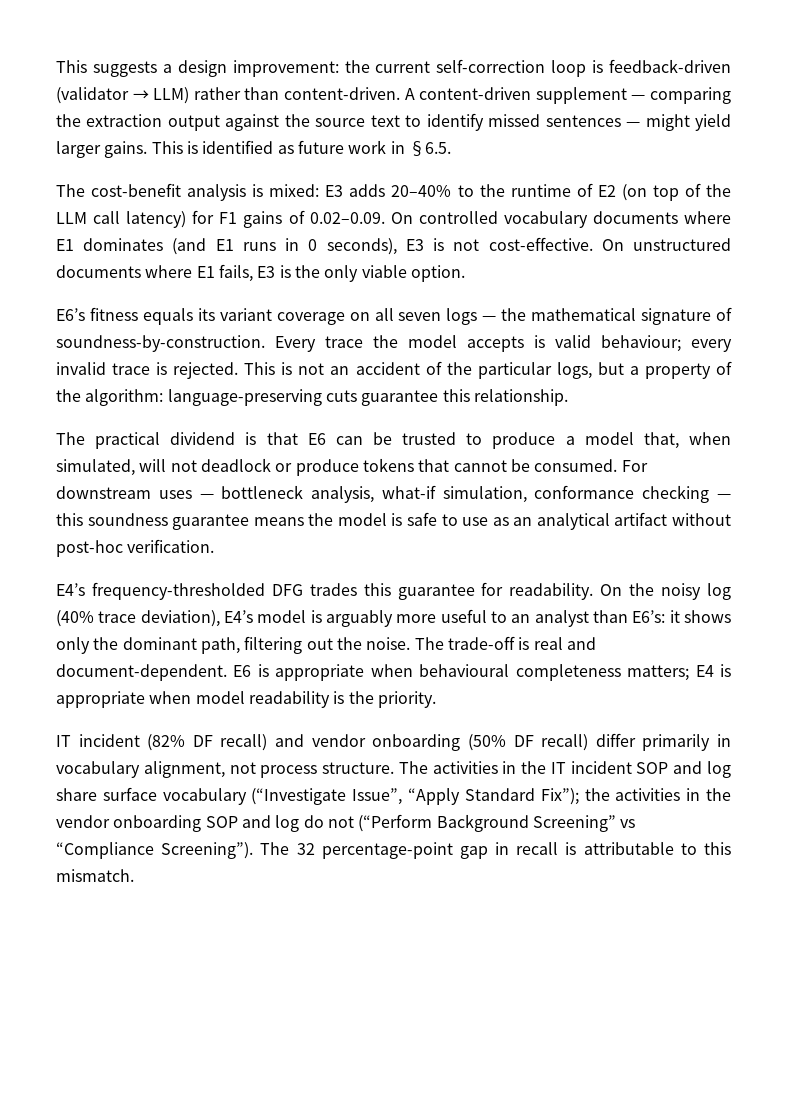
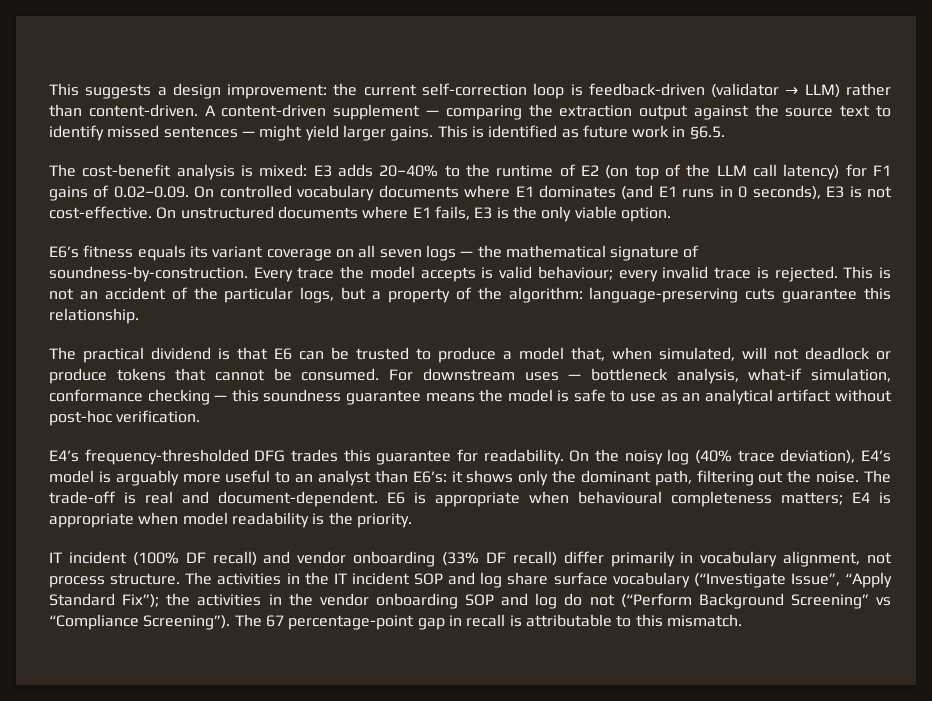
[147,734,186,751] (82% -> [132,552,179,566] (100%
[467,734,506,751] (50% -> [442,552,479,566] (33%
[296,843,315,855] 32 -> [265,615,284,627] 67

